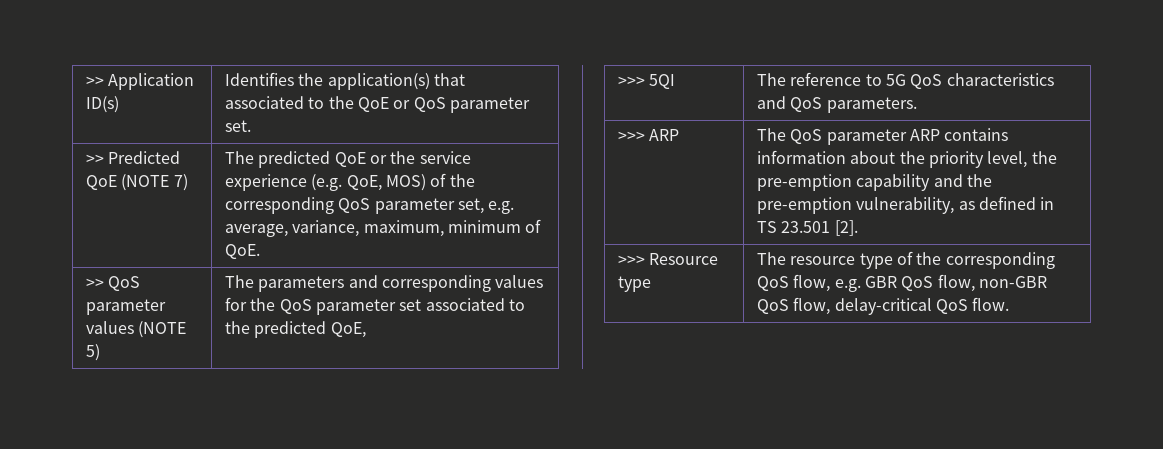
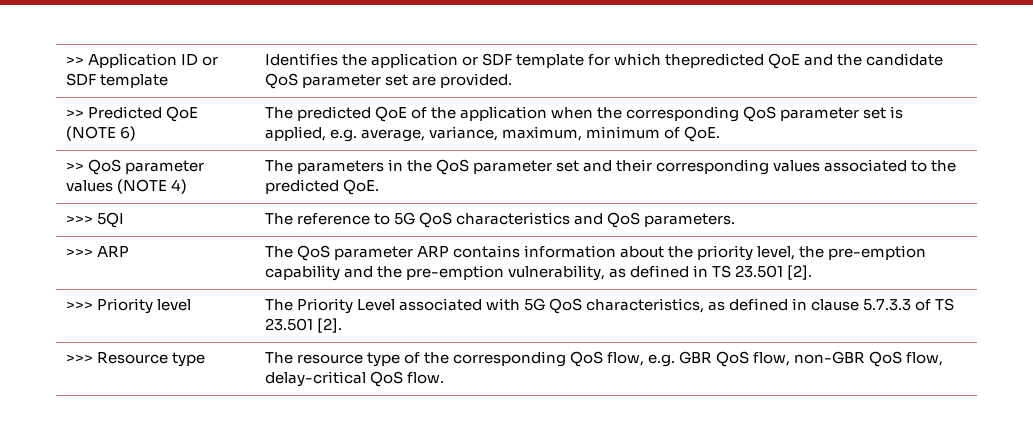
[86,96,120,113] [225,72,465,90] [225,96,530,113] [225,120,252,132] ID(s) | Identifies the application(s) that associated to the QoE or QoS parameter set. -> [180,54,218,66] [65,73,168,88] [264,53,944,69] [264,73,512,89] ID or SDF template | Identifies the application or SDF template for which thepredicted QoE and the candidate QoS parameter set are provided.
[173,174,188,191] 7) -> [119,126,136,141] 6)
[369,151,471,164] [225,173,447,191] or the service experience (e.g. QoE, MOS) of -> [410,106,594,121] of the application when
[457,198,484,214] set, -> [863,106,904,119] [264,126,326,141] set is applied,
[86,344,101,361] 5) -> [170,179,187,194] 4)
[348,275,544,292] [225,297,422,315] and corresponding values for the QoS parameter set -> [387,159,821,175] in the QoS parameter set and their corresponding values
[330,322,366,338] QoE, -> [342,179,379,195] QoE.
(858, 228) none -> [65,298,191,314] [264,298,955,314] [264,318,342,333] // >>> Priority level | The Priority Level associated with 5G QoS characteristics, as defined in clause 5.7.3.3 of TS 23.501 [2].

